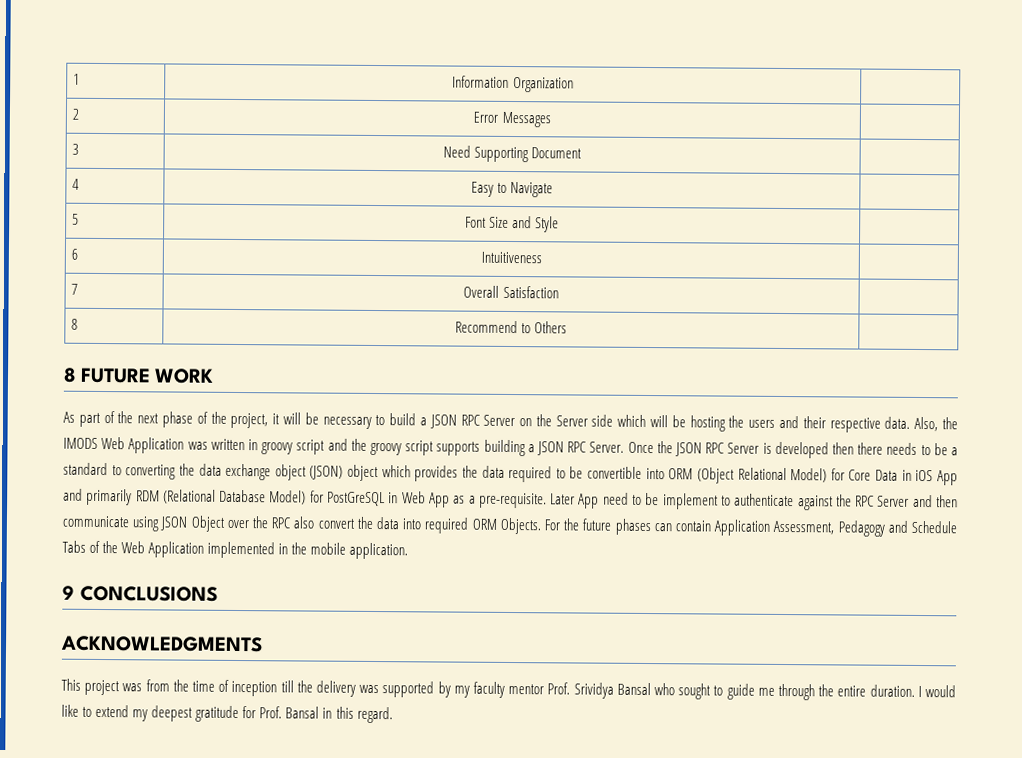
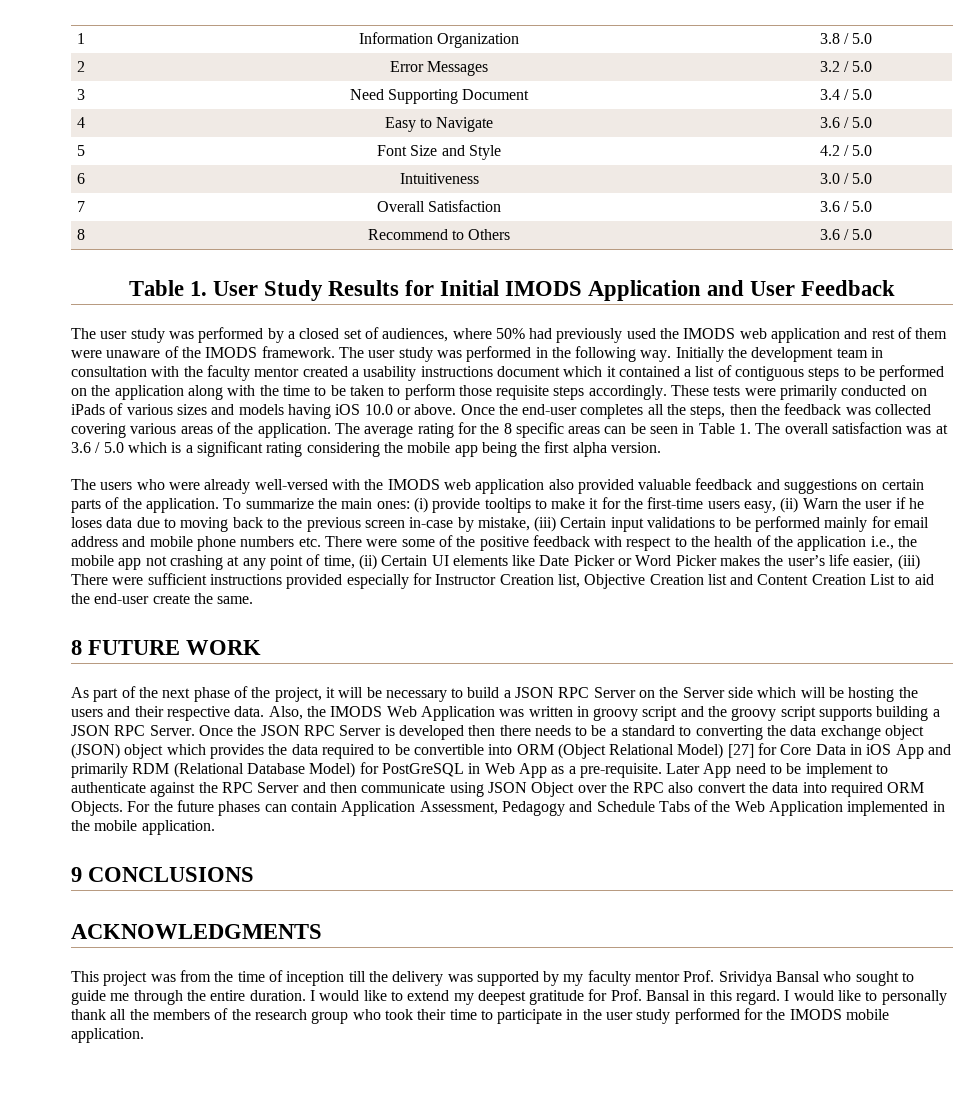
(574, 85) none -> [819,33,873,44] 3.8 / 5.0
(551, 119) none -> [819,61,873,72] 3.2 / 5.0
(583, 153) none -> [819,89,873,100] 3.4 / 5.0
(554, 189) none -> [819,117,873,128] 3.6 / 5.0
(560, 224) none -> [819,145,873,156] 4.2 / 5.0
(542, 257) none -> [819,173,873,184] 3.0 / 5.0
(559, 292) none -> [819,201,873,212] 3.6 / 5.0
(568, 327) none -> [819,229,873,240] [128,280,896,301] [71,327,948,343] [71,346,884,362] [71,365,945,381] [71,384,927,400] [71,403,932,419] [71,422,948,438] [71,441,662,457] [71,478,924,494] [71,497,925,513] [71,516,930,532] [71,535,918,551] [71,554,920,570] [71,573,934,589] [71,593,254,604] 3.6 / 5.0 // Table 1. User Study Results for Initial IMODS Application and User Feedback // The user study was performed by a closed set of audiences, where 50% had previously used the IMODS web application and rest of them were unaware of the IMODS framework. The user study was performed in the following way. Initially the development team in consultation with the faculty mentor created a usability instructions document which it contained a list of contiguous steps to be performed on the application along with the time to be taken to perform those requisite steps accordingly. These tests were primarily conducted on iPads of various sizes and models having iOS 10.0 or above. Once the end-user completes all the steps, then the feedback was collected covering various areas of the application. The average rating for the 8 specific areas can be seen in Table 1. The overall satisfaction was at 3.6 / 5.0 which is a significant rating considering the mobile app being the first alpha version. // The users who were already well-versed with the IMODS web application also provided valuable feedback and suggestions on certain parts of the application. To summarize the main ones: (i) provide tooltips to make it for the first-time users easy, (ii) Warn the user if he loses data due to moving back to the previous screen in-case by mistake, (iii) Certain input validations to be performed mainly for email address and mobile phone numbers etc. There were some of the positive feedback with respect to the health of the application i.e., the mobile app not crashing at any point of time, (ii) Certain UI elements like Date Picker or Word Picker makes the user’s life easier, (iii) There were sufficient instructions provided especially for Instructor Creation list, Objective Creation list and Content Creation List to aid the end-user create the same.
(828, 475) none -> [727,744,754,758] [27]
(393, 715) none -> [784,990,947,1005] [71,1008,890,1024] [71,1028,144,1043] I would like to personally thank all the members of the research group who took their time to participate in the user study performed for the IMODS mobile application.

